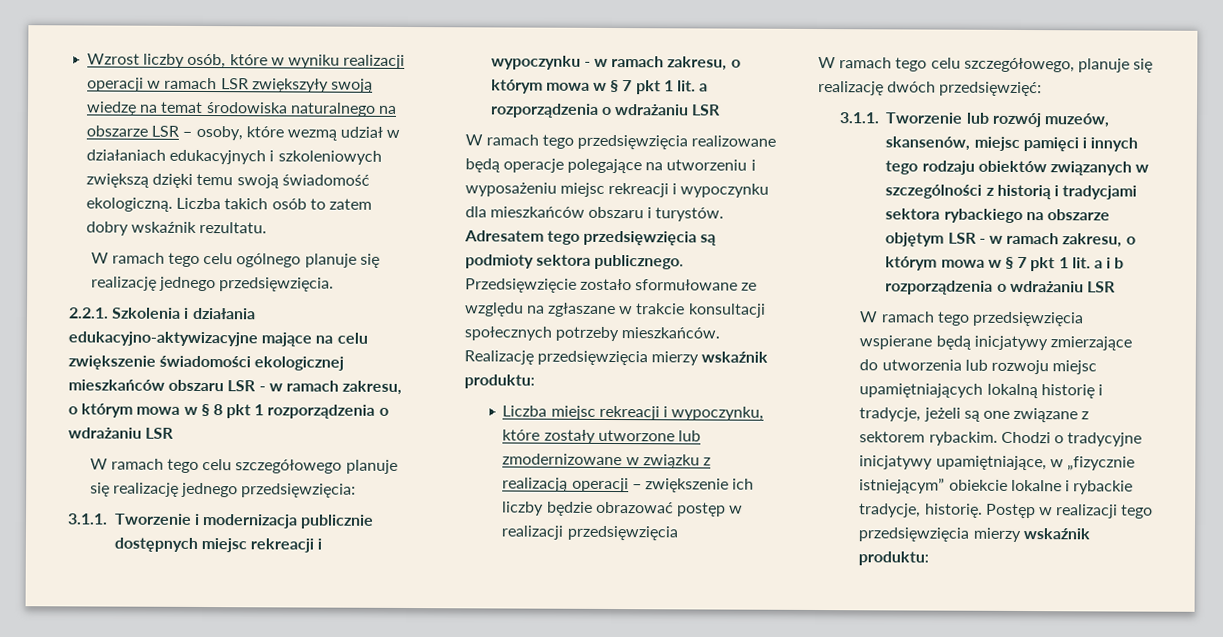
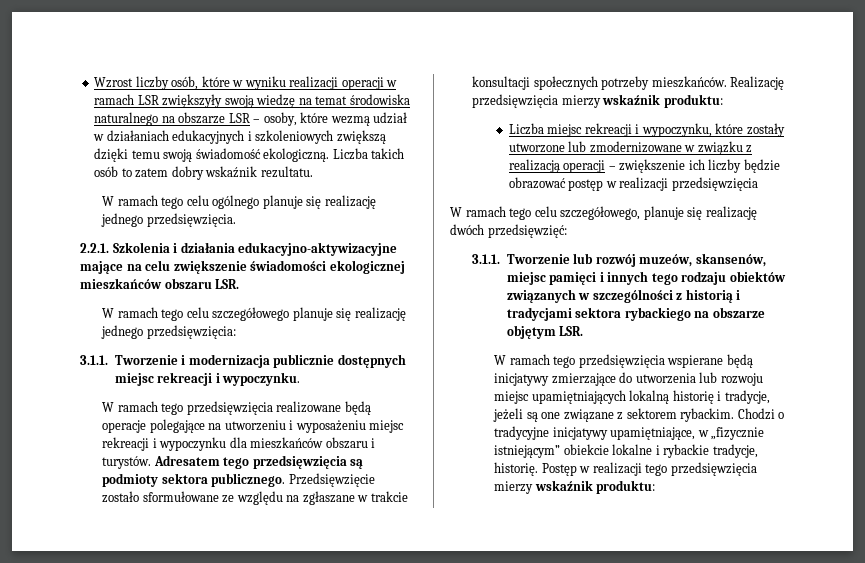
[227,380,403,395] [68,403,389,419] [68,427,175,439] LSR - w ramach zakresu, o którym mowa w § 8 pkt 1 rozporządzenia o wdrażaniu LSR -> [215,279,240,289] LSR.
[490,55,741,71] [490,79,709,95] [489,103,722,118] wypoczynku - w ramach zakresu, o którym mowa w § 7 pkt 1 lit. a rozporządzenia o wdrażaniu LSR -> [222,372,301,386] wypoczynku.
[947,232,1136,248] [885,256,1125,272] [885,280,1117,295] LSR - w ramach zakresu, o którym mowa w § 7 pkt 1 lit. a i b rozporządzenia o wdrażaniu LSR -> [559,326,584,336] LSR.

